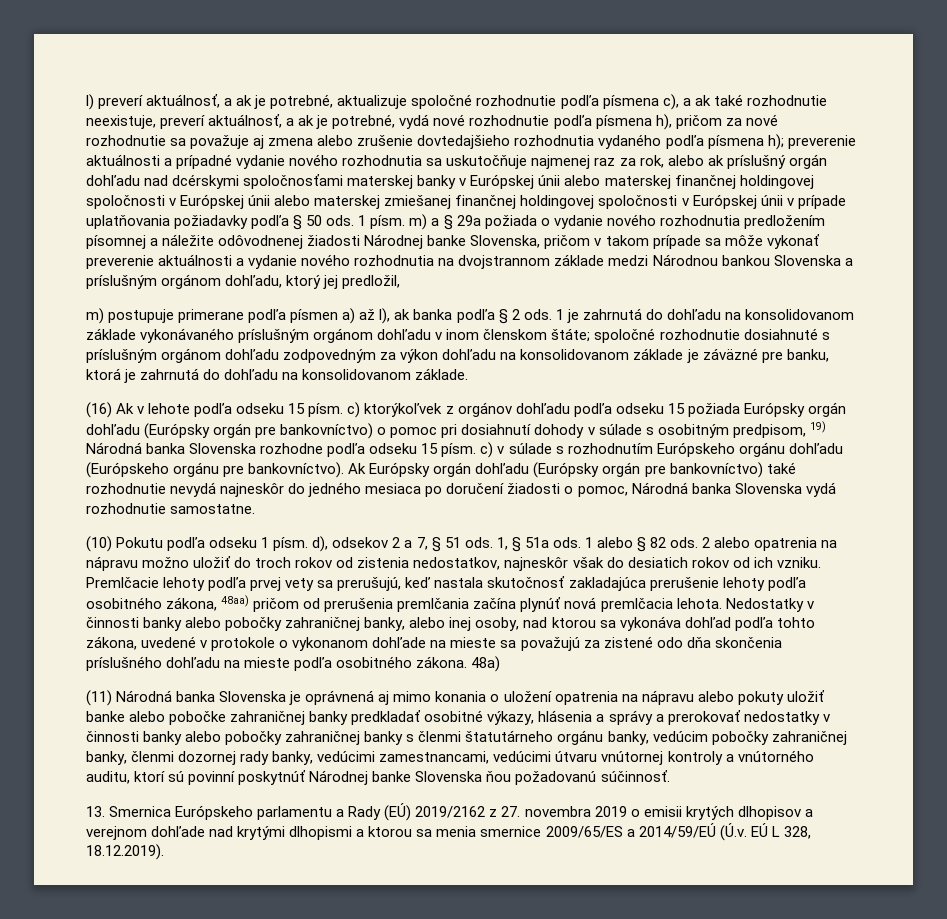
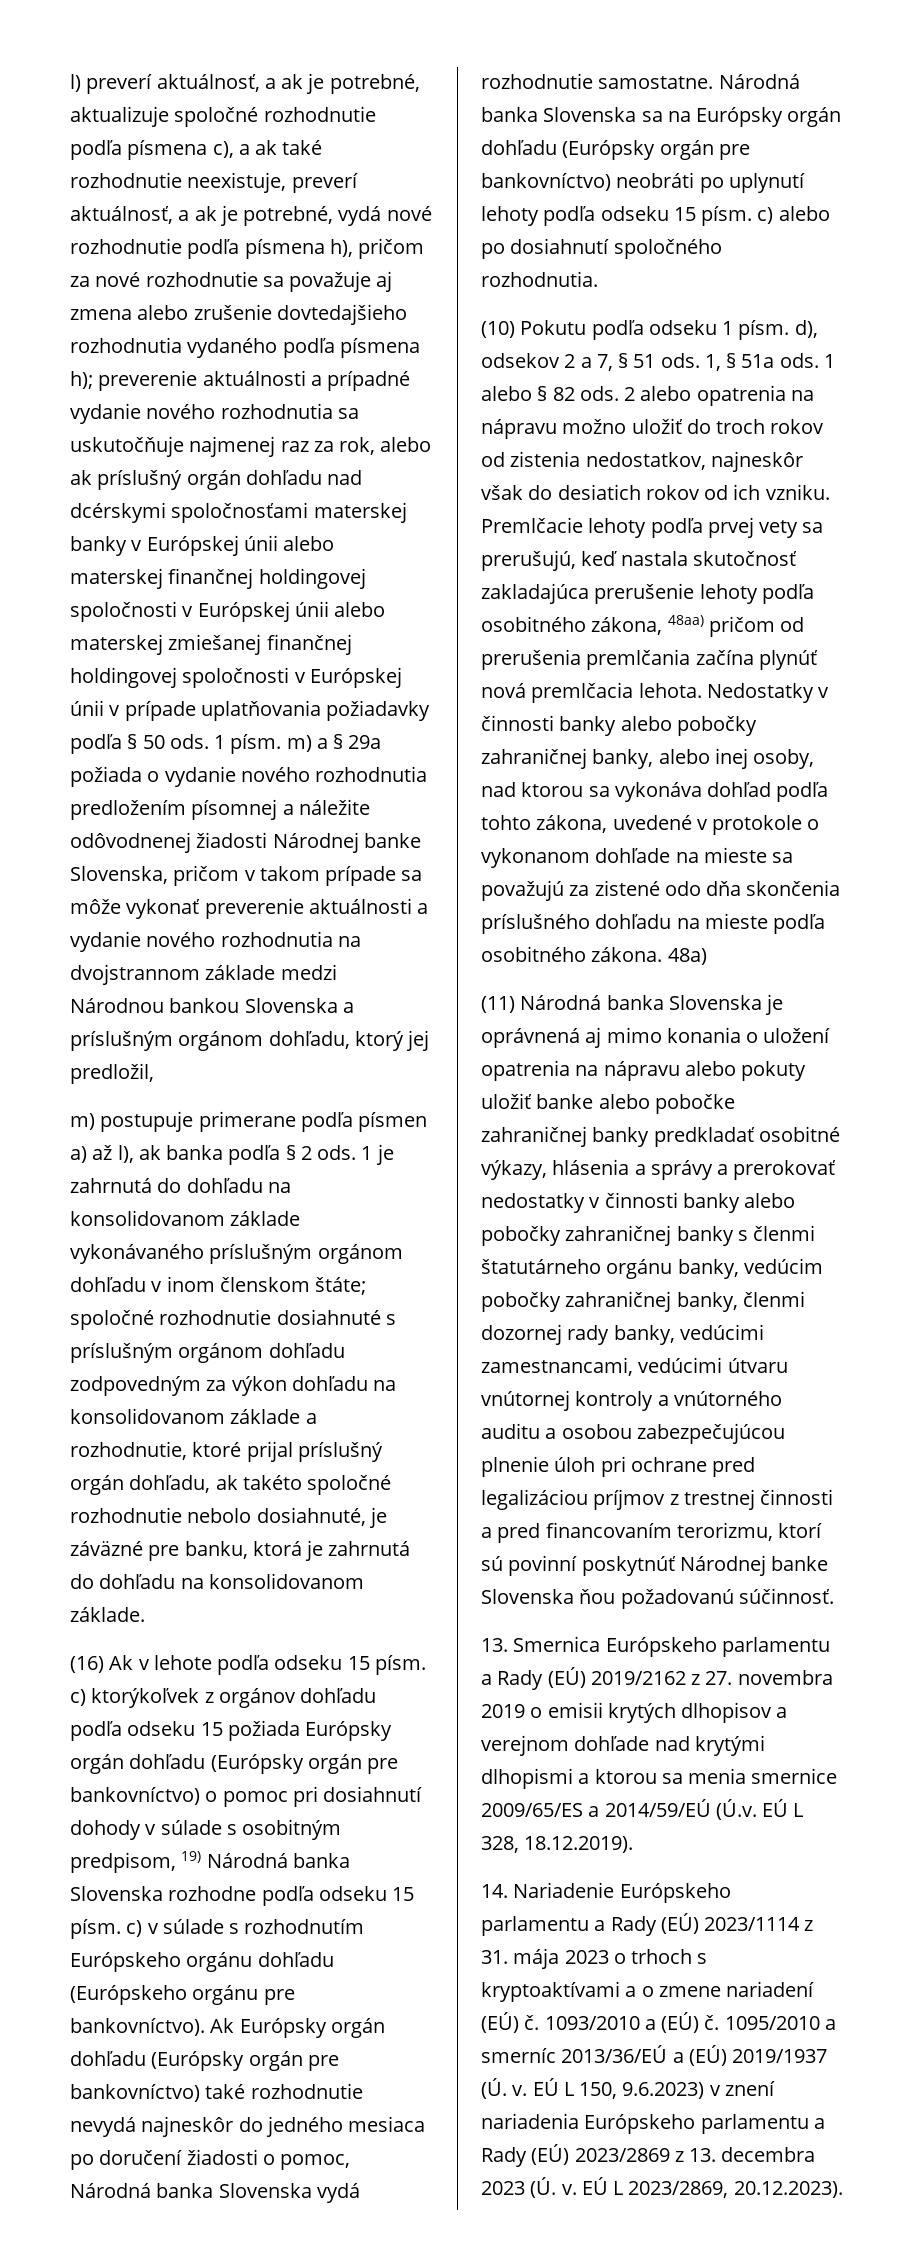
(684, 354) none -> [305,1413,317,1424] [70,1441,383,1462] [70,1475,392,1495] [70,1507,366,1526] a rozhodnutie, ktoré prijal príslušný orgán dohľadu, ak takéto spoločné rozhodnutie nebolo dosiahnuté,
(256, 509) none -> [718,74,800,89] [481,107,842,127] [481,140,750,160] [481,172,805,193] [481,206,830,226] [481,238,722,259] [481,271,598,287] Národná banka Slovenska sa na Európsky orgán dohľadu (Európsky orgán pre bankovníctvo) neobráti po uplynutí lehoty podľa odseku 15 písm. c) alebo po dosiahnutí spoločného rozhodnutia.
[86,771,130,784] auditu, -> [481,1423,785,1444] [481,1456,756,1477] [481,1489,834,1510] [481,1522,773,1543] auditu a osobou zabezpečujúcou plnenie úloh pri ochrane pred legalizáciou príjmov z trestnej činnosti a pred financovaním terorizmu,
(164, 852) none -> [481,1882,731,1903] [481,1913,814,1936] [481,1948,708,1969] [481,1981,815,2002] [481,2012,836,2033] [481,2045,828,2066] [481,2078,775,2099] [481,2113,825,2134] [481,2144,816,2167] [481,2177,843,2198] // 14. Nariadenie Európskeho parlamentu a Rady (EÚ) 2023/1114 z 31. mája 2023 o trhoch s kryptoaktívami a o zmene nariadení (EÚ) č. 1093/2010 a (EÚ) č. 1095/2010 a smerníc 2013/36/EÚ a (EÚ) 2019/1937 (Ú. v. EÚ L 150, 9.6.2023) v znení nariadenia Európskeho parlamentu a Rady (EÚ) 2023/2869 z 13. decembra 2023 (Ú. v. EÚ L 2023/2869, 20.12.2023).

